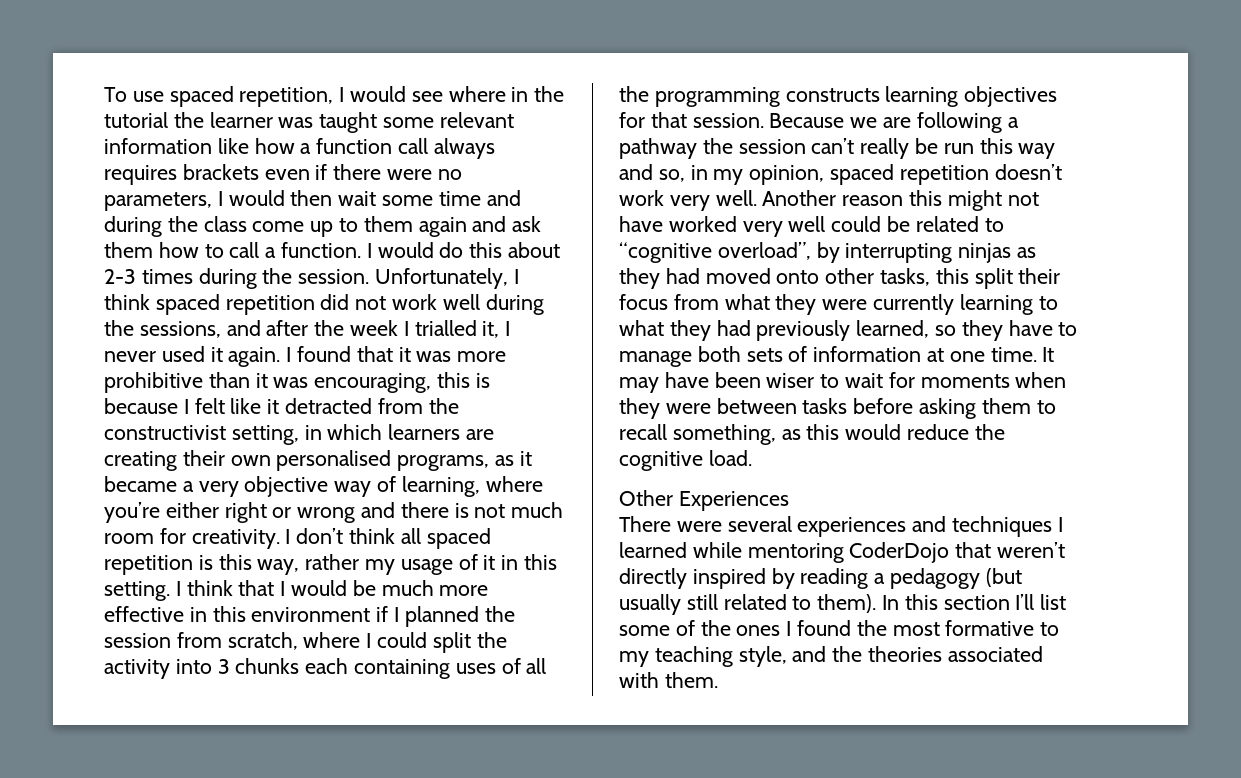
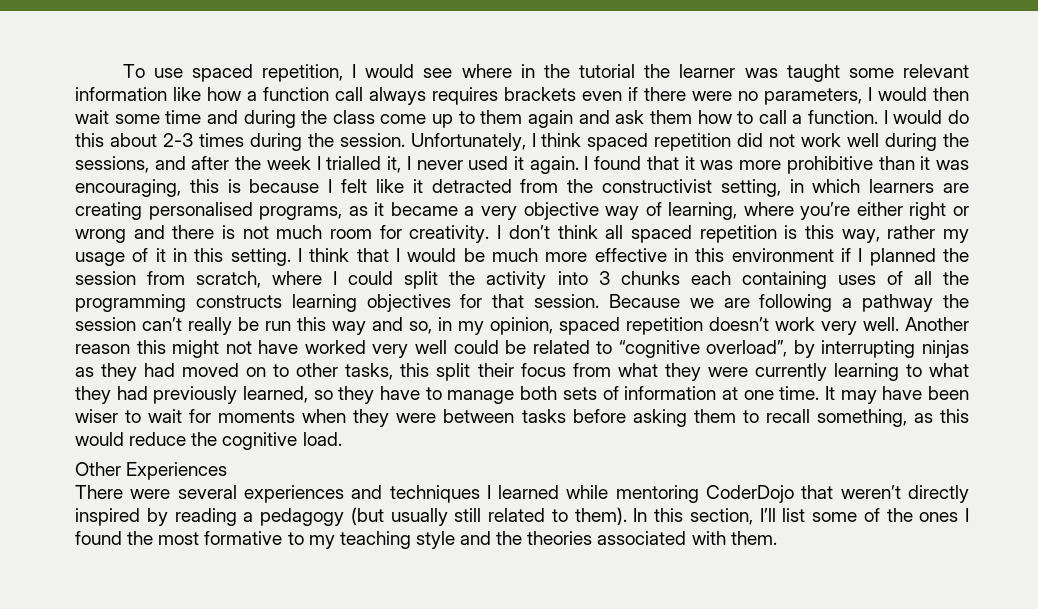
[182,450,271,466] their own -> (142, 211) none
[776,270,820,284] onto -> [246,364,290,377] on to
[943,595,1010,610] section -> [689,508,753,525] section,
[738,646,787,667] style, -> [415,531,455,549] style

